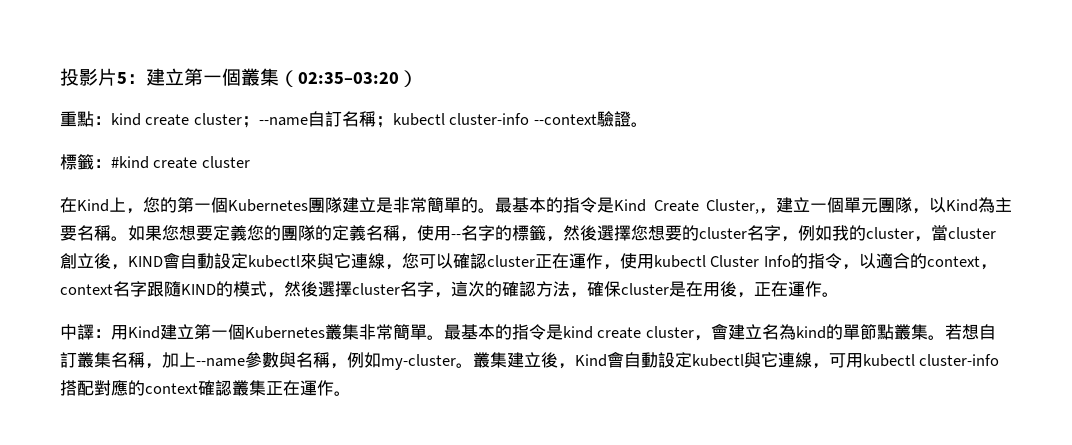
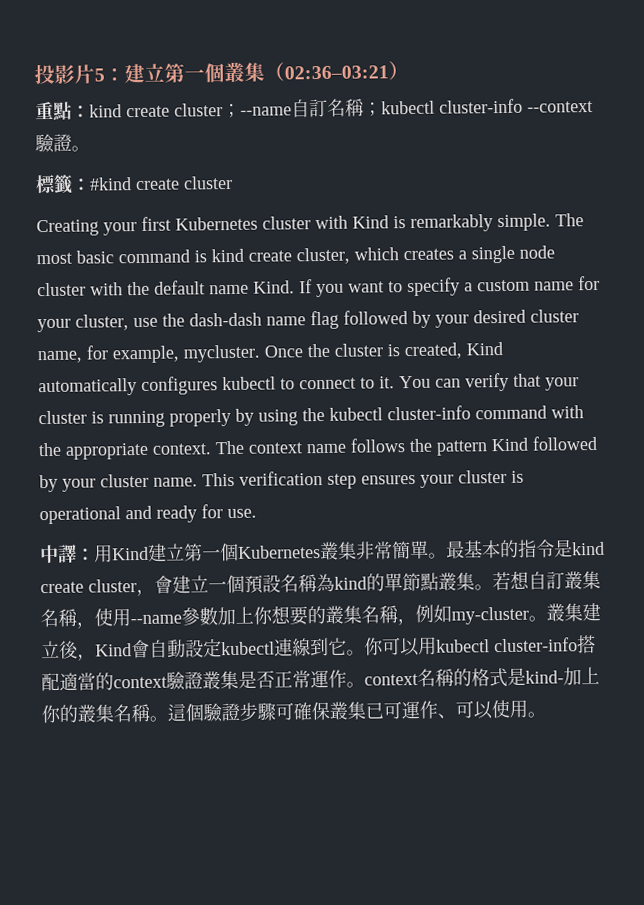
[298,72,399,84] 02:35–03:20 -> [284,65,389,80] 02:36–03:21
[60,197,1012,214] [60,225,996,242] [60,252,997,270] [60,280,839,298] 在Kind上，您的第一個Kubernetes團隊建立是非常簡單的。最基本的指令是Kind Create Cluster,，建立一個單元團隊，以Kind為主要名稱。如果您想要定義您的團隊的定義名稱，使用--名字的標籤，然後選擇您想要的cluster名字，例如我的cluster，當cluster創立後，KIND會自動設定kubectl來與它連線，您可以確認cluster正在運作，使用kubectl Cluster Info的指令，以適合的context，context名字跟隨KIND的模式，然後選擇cluster名字，這次的確認方法，確保cluster是在用後，正在運作。 -> [36,213,584,237] [36,245,555,265] [37,275,600,298] [37,309,579,333] [37,342,503,364] [38,372,579,397] [38,405,584,428] [38,435,597,460] [39,469,524,493] [39,504,257,525] Creating your first Kubernetes cluster with Kind is remarkably simple. The most basic command is kind create cluster, which creates a single node cluster with the default name Kind. If you want to specify a custom name for your cluster, use the dash-dash name flag followed by your desired cluster name, for example, mycluster. Once the cluster is created, Kind automatically configures kubectl to connect to it. You can verify that your cluster is running properly by using the kubectl cluster-info command with the appropriate context. The context name follows the pattern Kind followed by your cluster name. This verification step ensures your cluster is operational and ready for use.
[761,324,779,340] 名 -> [208,574,318,594] 一個預設名稱
[162,352,196,368] 加上 -> [94,608,131,627] 使用
[279,352,296,368] 與 -> [217,605,362,626] 加上你想要的叢集
[744,352,1000,369] [60,380,334,396] 與它連線，可用kubectl cluster-info搭配對應的context確認叢集正在運作 -> [274,635,596,657] [41,666,600,692] [41,699,528,724] 連線到它。你可以用kubectl cluster-info搭配適當的context驗證叢集是否正常運作。context名稱的格式是kind-加上你的叢集名稱。這個驗證步驟可確保叢集已可運作、可以使用

